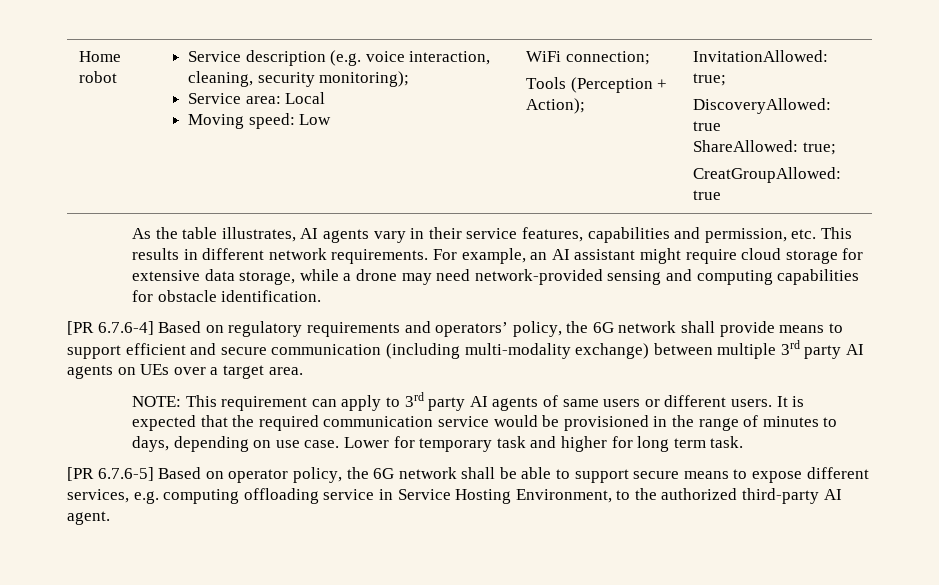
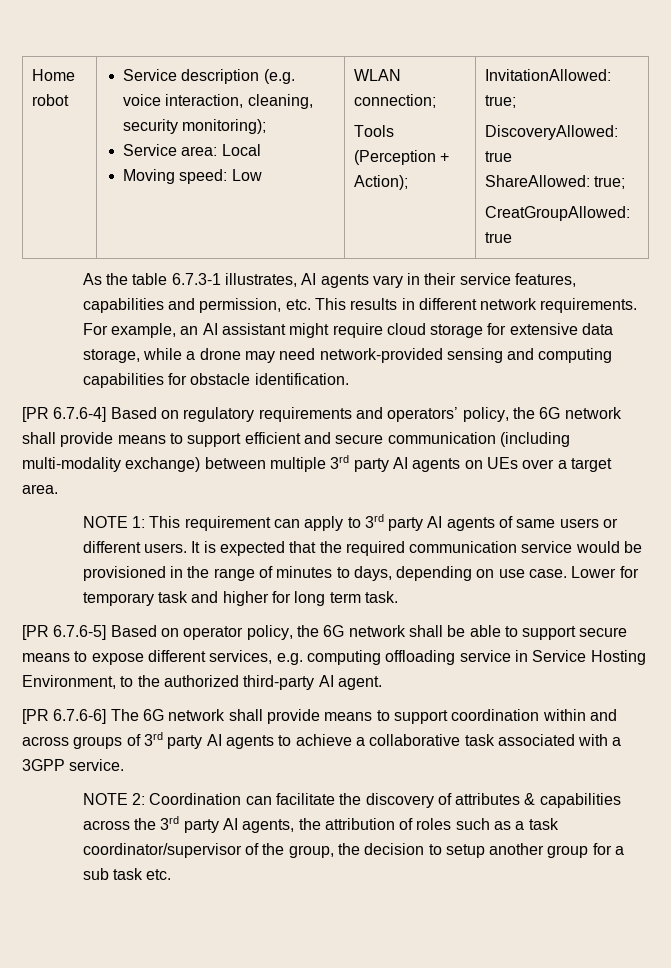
[526,51,562,62] WiFi -> [353,69,401,81] WLAN
(218, 233) none -> [171,273,221,285] 6.7.3-1
[132,396,182,407] NOTE: -> [82,516,145,528] NOTE 1:
(110, 518) none -> [22,709,617,724] [22,732,622,749] [22,759,125,771] [82,793,621,808] [82,816,559,833] [82,843,625,858] [82,868,172,880] // [PR 6.7.6-6] The 6G network shall provide means to support coordination within and across groups of 3rd party AI agents to achieve a collaborative task associated with a 3GPP service. // NOTE 2: Coordination can facilitate the discovery of attributes & capabilities across the 3rd party AI agents, the attribution of roles such as a task coordinator/supervisor of the group, the decision to setup another group for a sub task etc.

